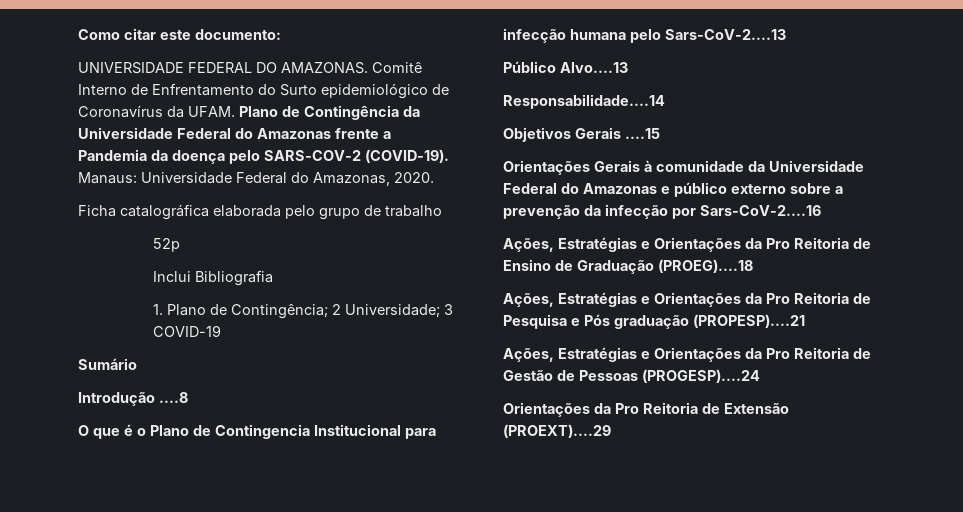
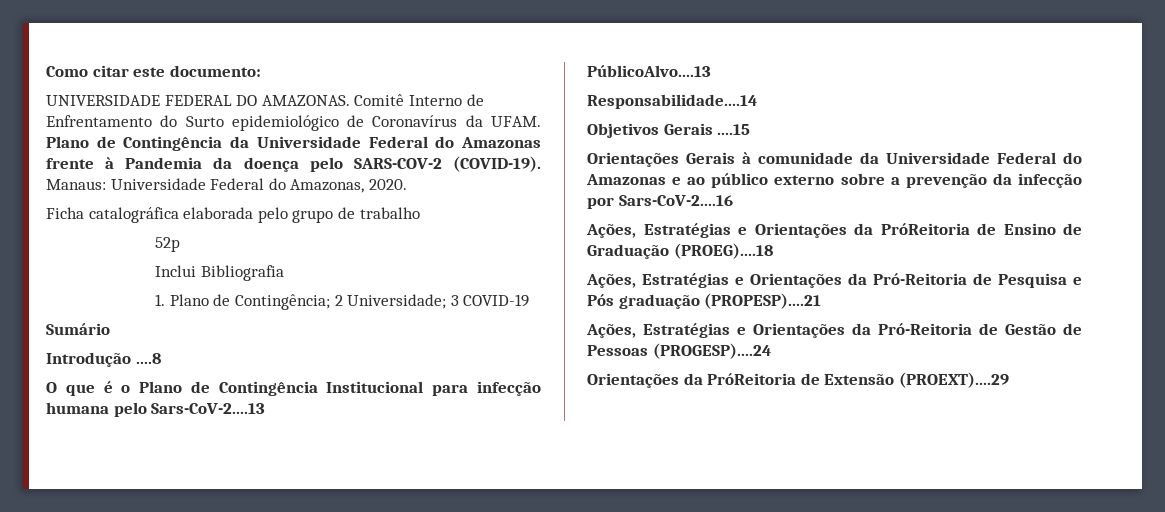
[383,131,391,139] a -> [105,157,115,169] à
[215,424,310,439] Contingencia -> [218,381,318,396] Contingência
[503,61,628,73] Público Alvo....13 -> [587,65,711,77] PúblicoAlvo....13
(670, 190) none -> [687,177,706,185] ao
[766,237,849,249] Pro Reitoria -> [880,223,970,235] PróReitoria
[766,292,849,304] Pro Reitoria -> [873,273,967,285] Pró-Reitoria
[766,347,849,359] Pro Reitoria -> [878,323,972,335] Pró-Reitoria
[615,402,698,414] Pro Reitoria -> [707,373,797,385] PróReitoria

